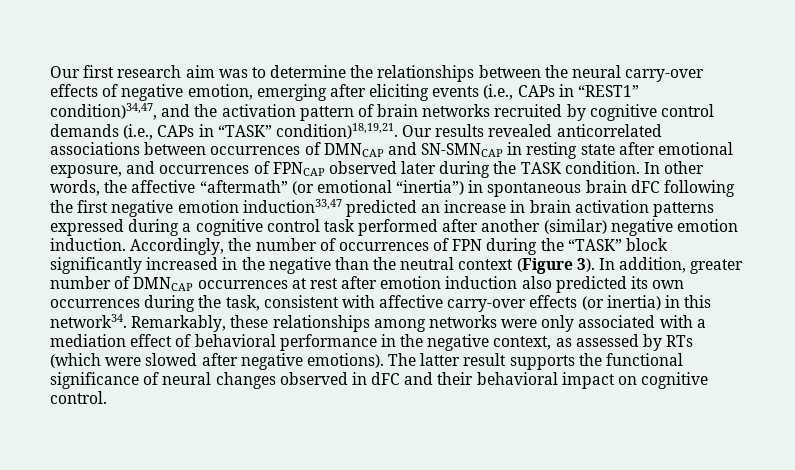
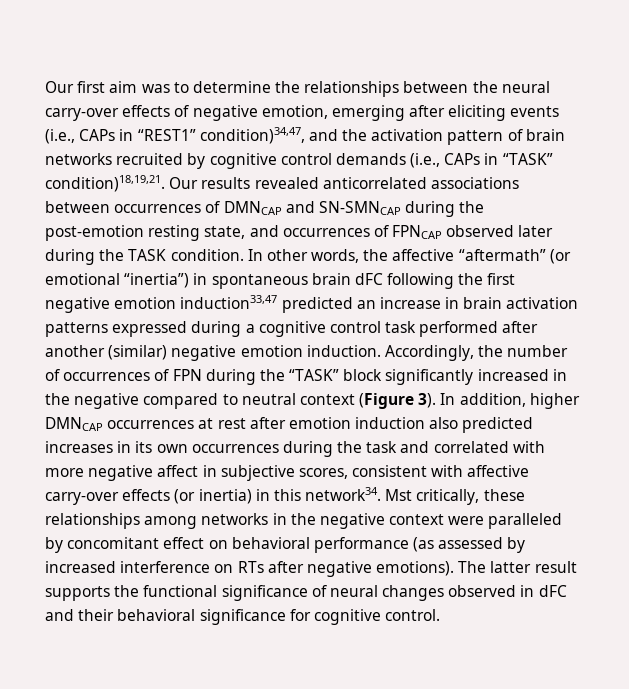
[117,65,182,78] research -> (106, 87) none
[507,142,734,159] [50,165,122,178] in resting state after emotional exposure, -> [405,201,485,217] [45,225,246,241] during the post-emotion resting state,
[334,257,397,270] than the -> [143,393,238,409] compared to
[690,259,744,274] [50,276,131,289] greater number of -> [529,393,580,409] higher
(627, 284) none -> [45,441,132,453] increases in
[225,295,260,311] task, -> [366,441,545,453] [45,465,348,481] task and correlated with more negative affect in subjective scores,
[131,315,227,332] Remarkably, -> [385,489,480,505] Mst critically,
[501,315,706,332] [50,334,694,351] [50,353,198,368] were only associated with a mediation effect of behavioral performance in the negative context, as assessed by RTs (which were slowed -> [272,513,563,529] [45,537,526,553] [45,561,264,573] in the negative context were paralleled by concomitant effect on behavioral performance (as assessed by increased interference on RTs
[561,372,638,389] impact on -> [199,609,311,625] significance for

